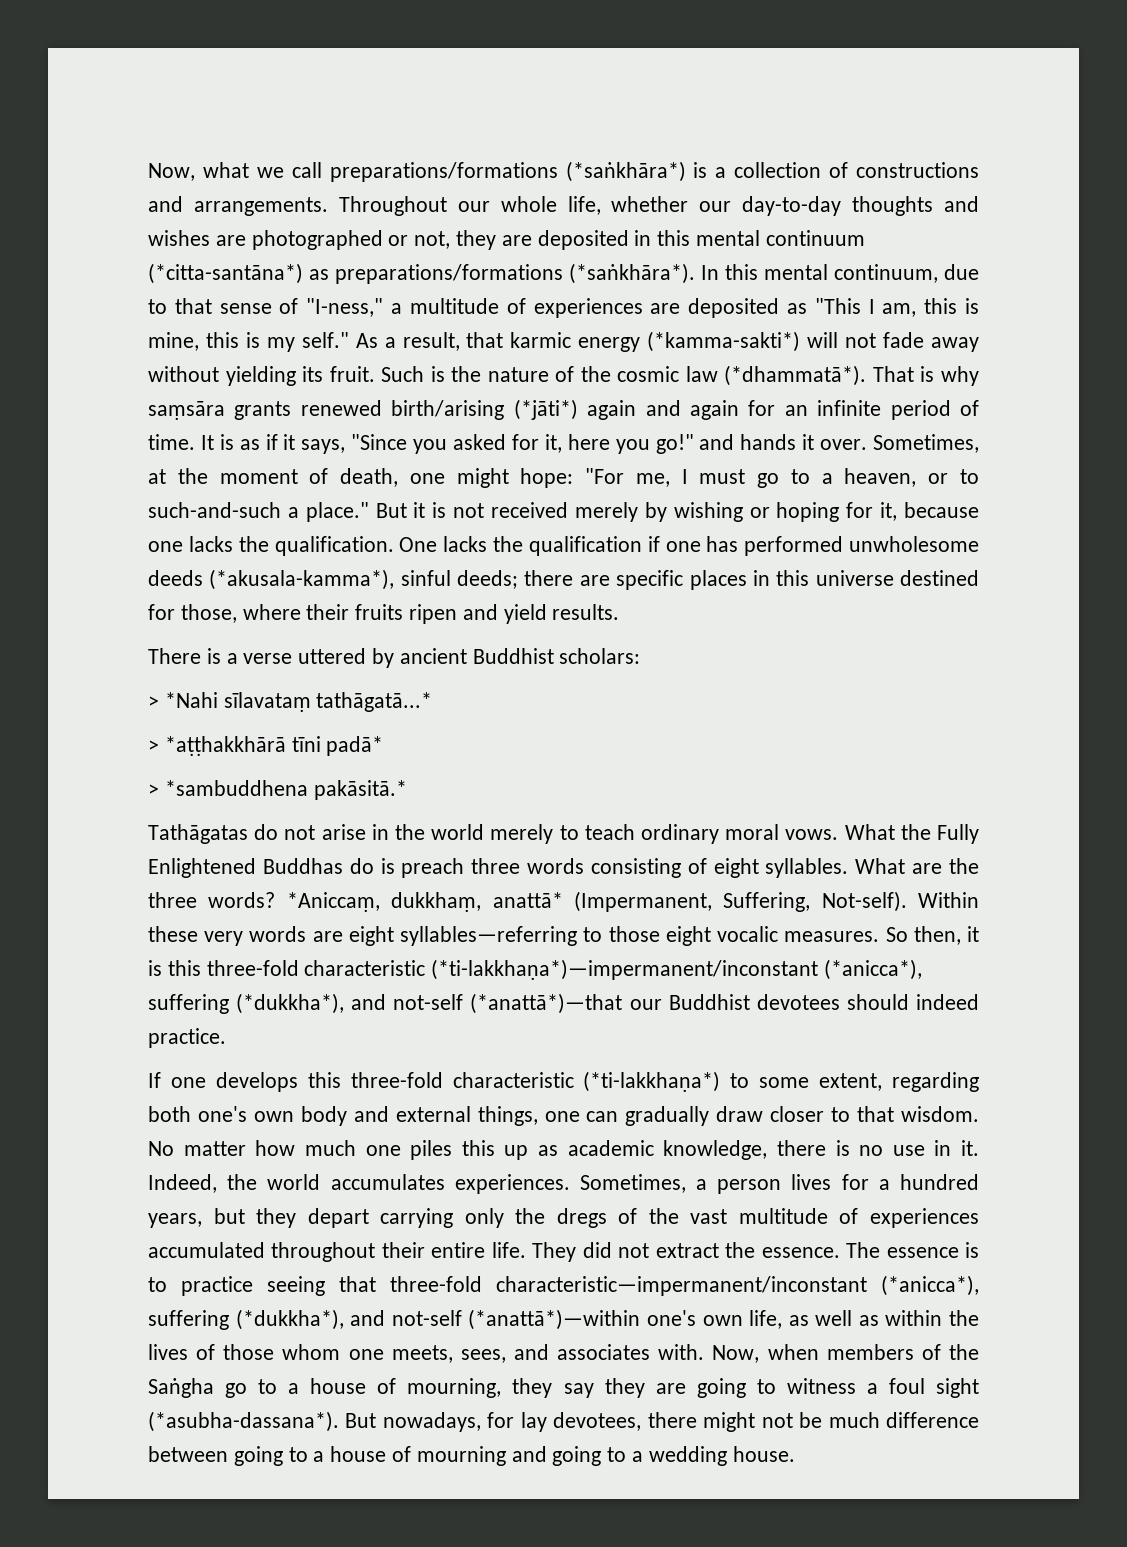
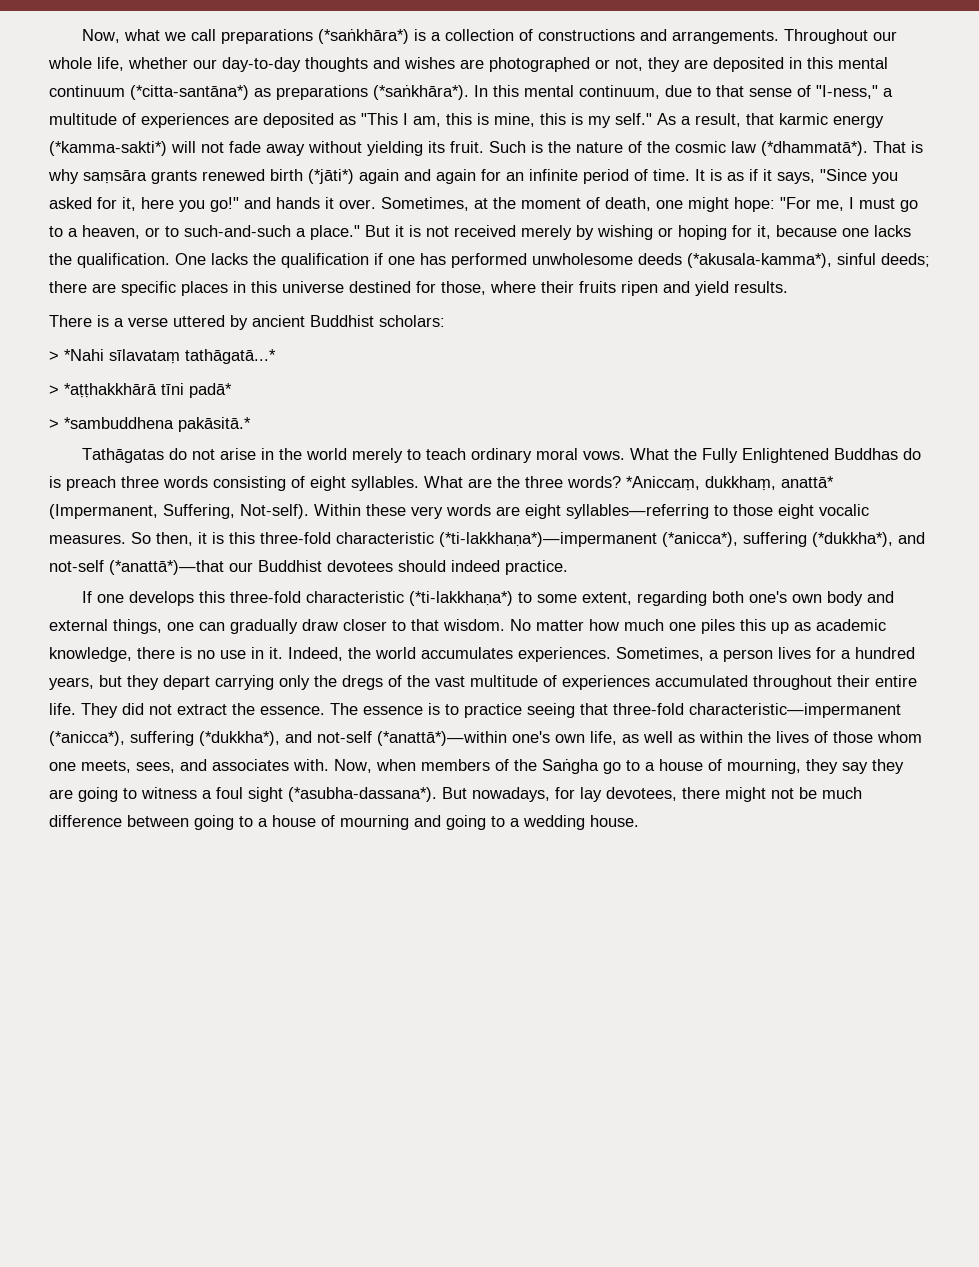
[329,162,558,182] preparations/formations -> [221,29,314,44] preparations
[335,264,563,284] preparations/formations -> [276,85,368,100] preparations
[391,400,505,420] birth/arising -> [270,169,303,181] birth
[431,959,819,980] (*ti-lakkhaṇa*)—impermanent/inconstant -> [439,532,657,547] (*ti-lakkhaṇa*)—impermanent
[496,1276,867,1296] characteristic—impermanent/inconstant -> [689,703,901,718] characteristic—impermanent

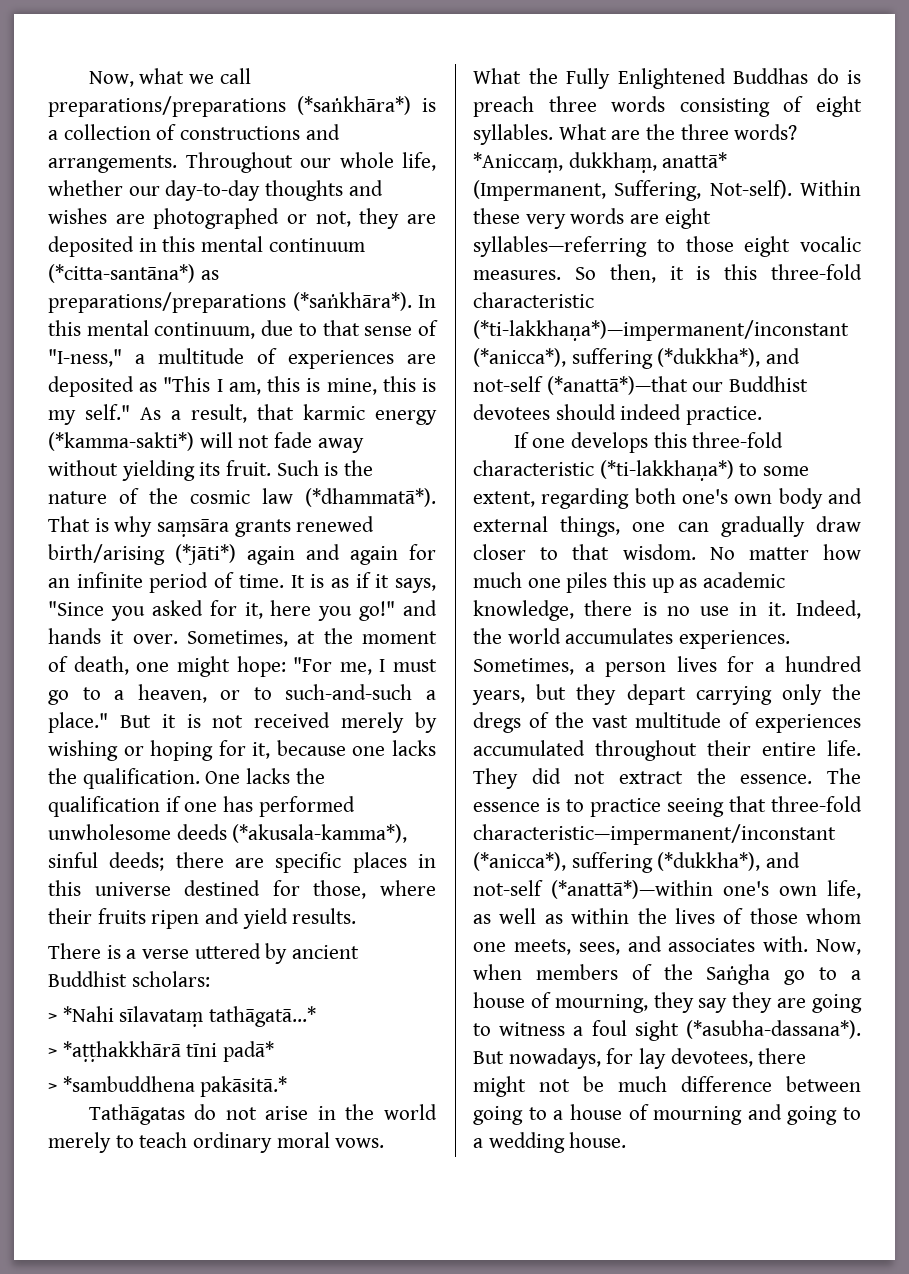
[221,29,314,44] preparations -> [48,96,286,117] preparations/preparations
[276,85,368,100] preparations -> [48,292,286,313] preparations/preparations
[270,169,303,181] birth -> [48,544,165,565] birth/arising
[439,532,657,547] (*ti-lakkhaṇa*)—impermanent -> [473,320,849,341] (*ti-lakkhaṇa*)—impermanent/inconstant
[689,703,901,718] characteristic—impermanent -> [473,824,836,845] characteristic—impermanent/inconstant

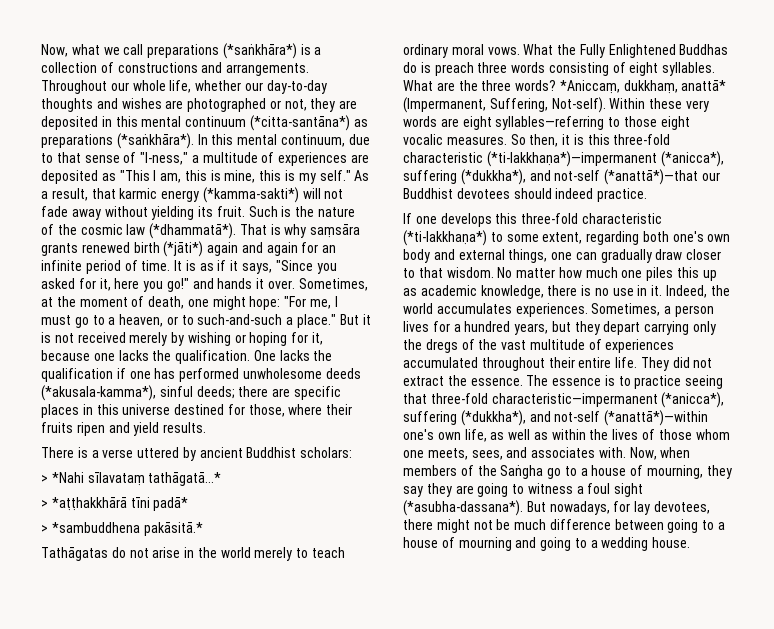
[48,96,286,117] preparations/preparations -> [147,44,220,58] preparations
[48,292,286,313] preparations/preparations -> [41,134,113,148] preparations
[48,544,165,565] birth/arising -> [133,242,160,253] birth
[473,320,849,341] (*ti-lakkhaṇa*)—impermanent/inconstant -> [486,151,657,167] (*ti-lakkhaṇa*)—impermanent
[473,824,836,845] characteristic—impermanent/inconstant -> [491,393,658,407] characteristic—impermanent

